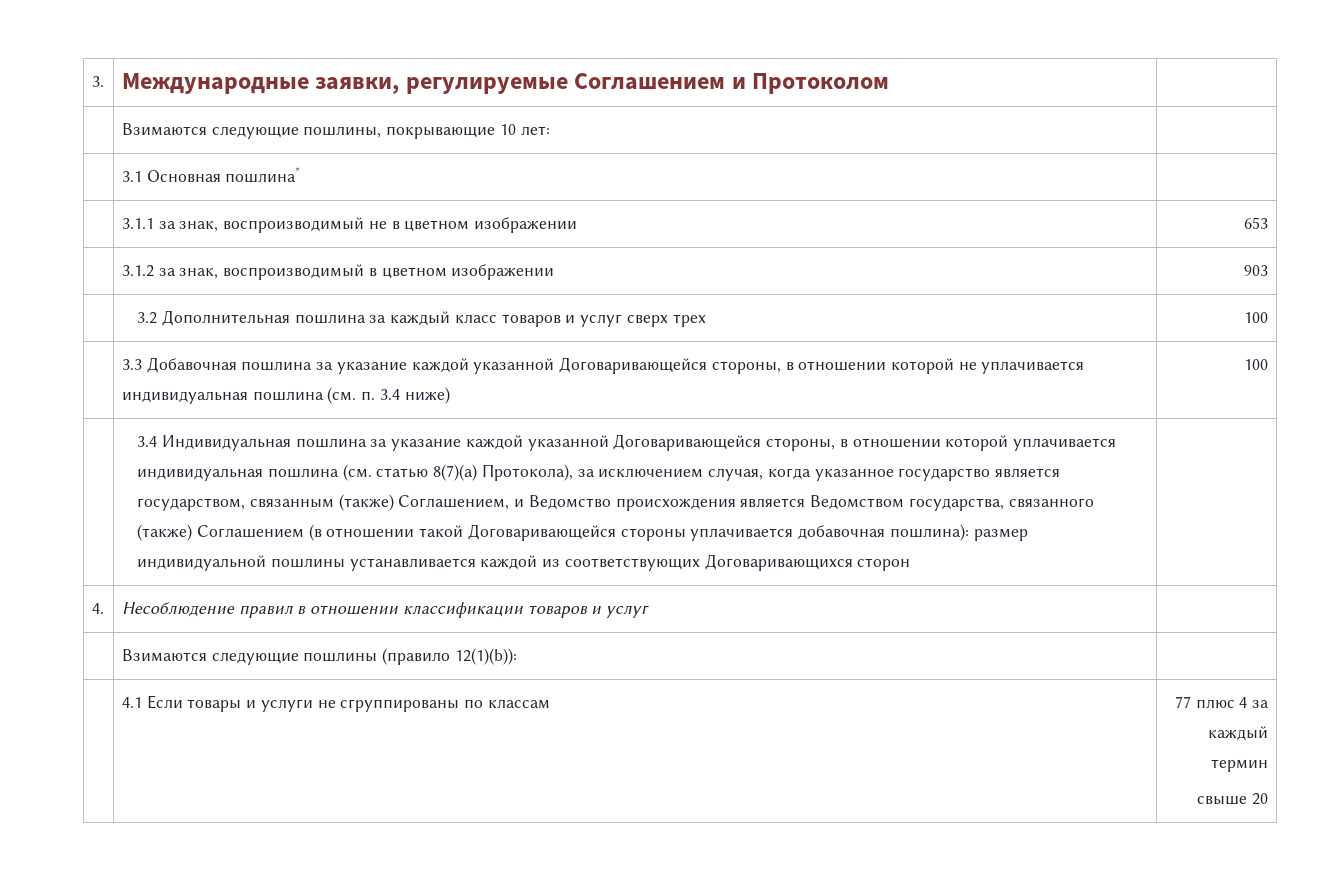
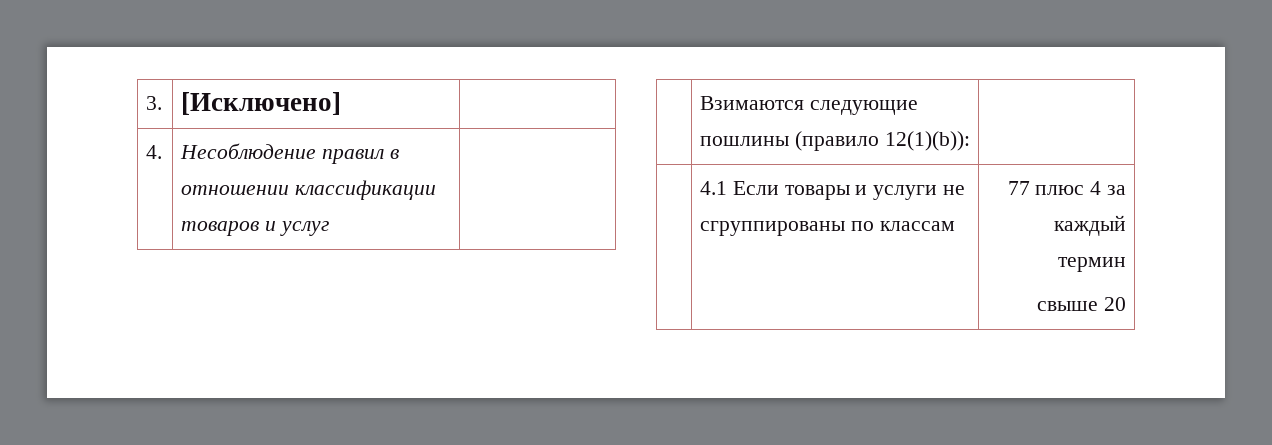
[121,73,890,94] [121,123,550,139] [121,167,301,183] [121,217,578,233] [1244,217,1269,229] [121,264,555,280] [1244,265,1269,276] [137,310,706,327] [1244,312,1269,323] [121,357,1085,374] [121,387,450,404] [1244,359,1269,370] [137,434,1116,451] [137,464,1060,481] [137,494,1094,511] [137,524,1028,541] [137,554,911,571] Международные заявки, регулируемые Соглашением и Протоколом | // | Взимаются следующие пошлины, покрывающие 10 лет: | // | 3.1 Основная пошлина* | // | 3.1.1 за знак, воспроизводимый не в цветном изображении | 653 // | 3.1.2 за знак, воспроизводимый в цветном изображении | 903 // | 3.2 Дополнительная пошлина за каждый класс товаров и услуг сверх трех | 100 // | 3.3 Добавочная пошлина за указание каждой указанной Договаривающейся стороны, в отношении которой не уплачивается индивидуальная пошлина (см. п. 3.4 ниже) | 100 // | 3.4 Индивидуальная пошлина за указание каждой указанной Договаривающейся стороны, в отношении которой уплачивается индивидуальная пошлина (см. статью 8(7)(а) Протокола), за исключением случая, когда указанное государство является государством, связанным (также) Соглашением, и Ведомство происхождения является Ведомством государства, связанного (также) Соглашением (в отношении такой Договаривающейся стороны уплачивается добавочная пошлина): размер индивидуальной пошлины устанавливается каждой из соответствующих Договаривающихся сторон -> [181,92,342,115] [Исключено]

